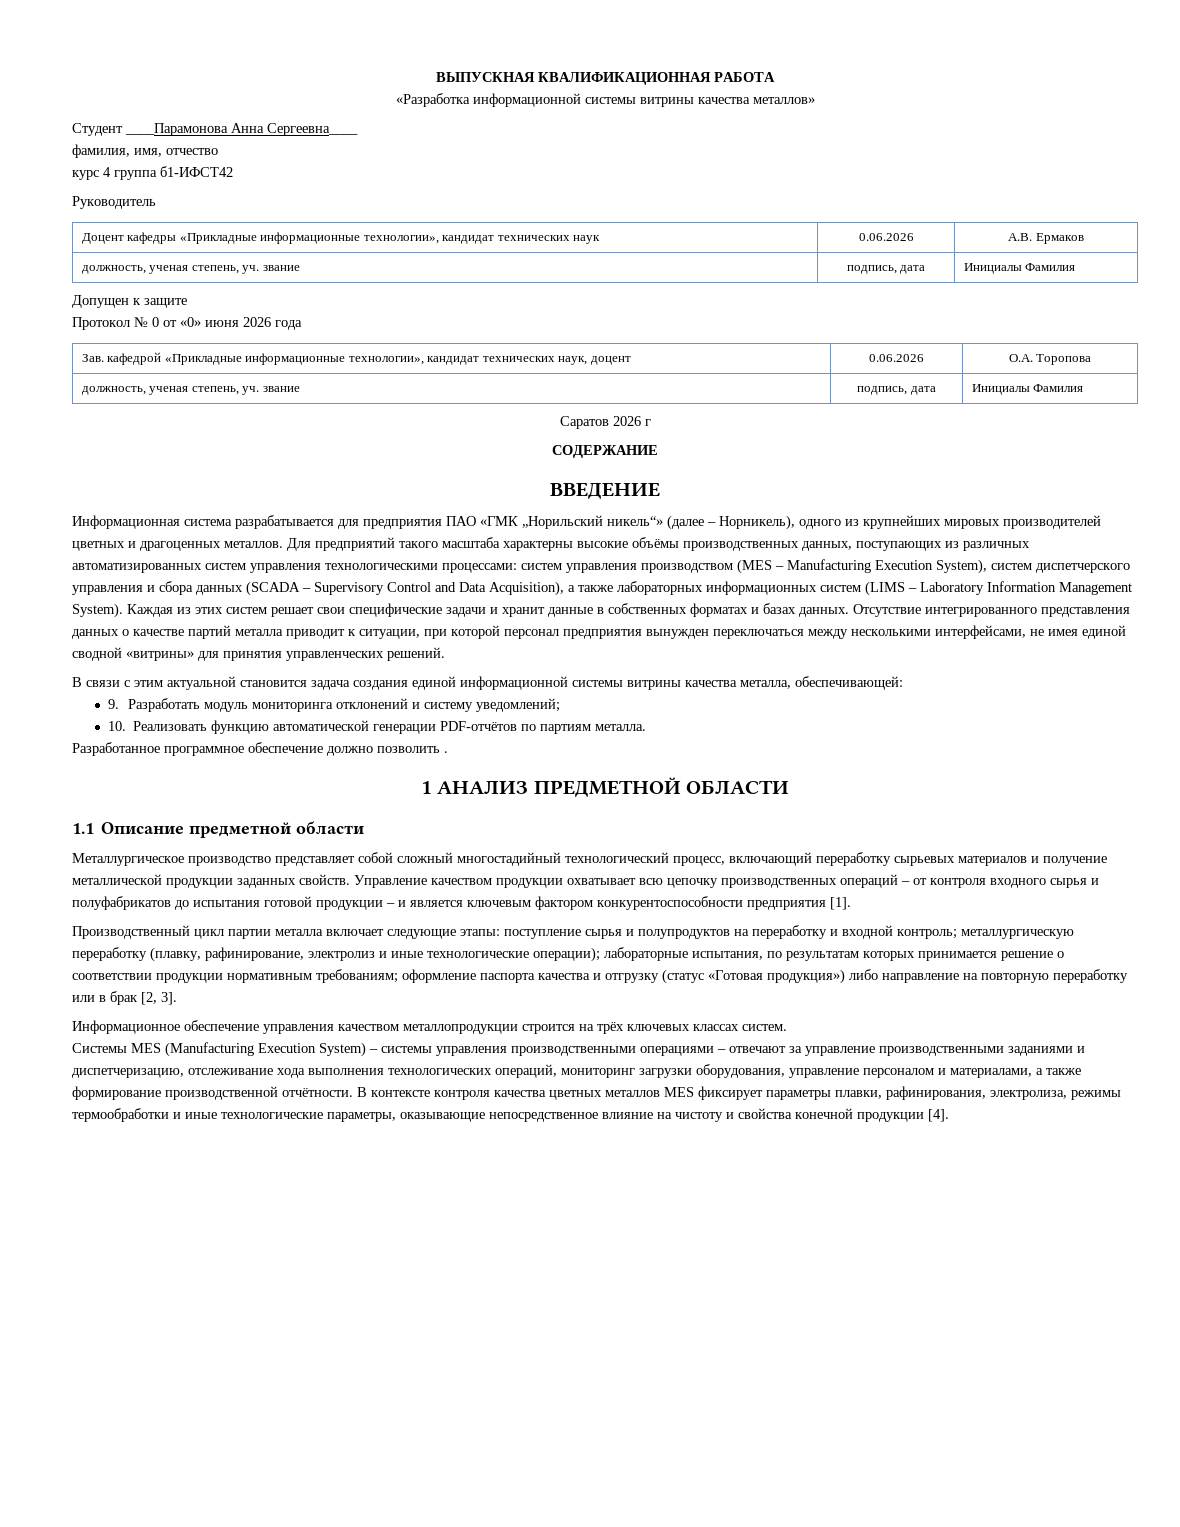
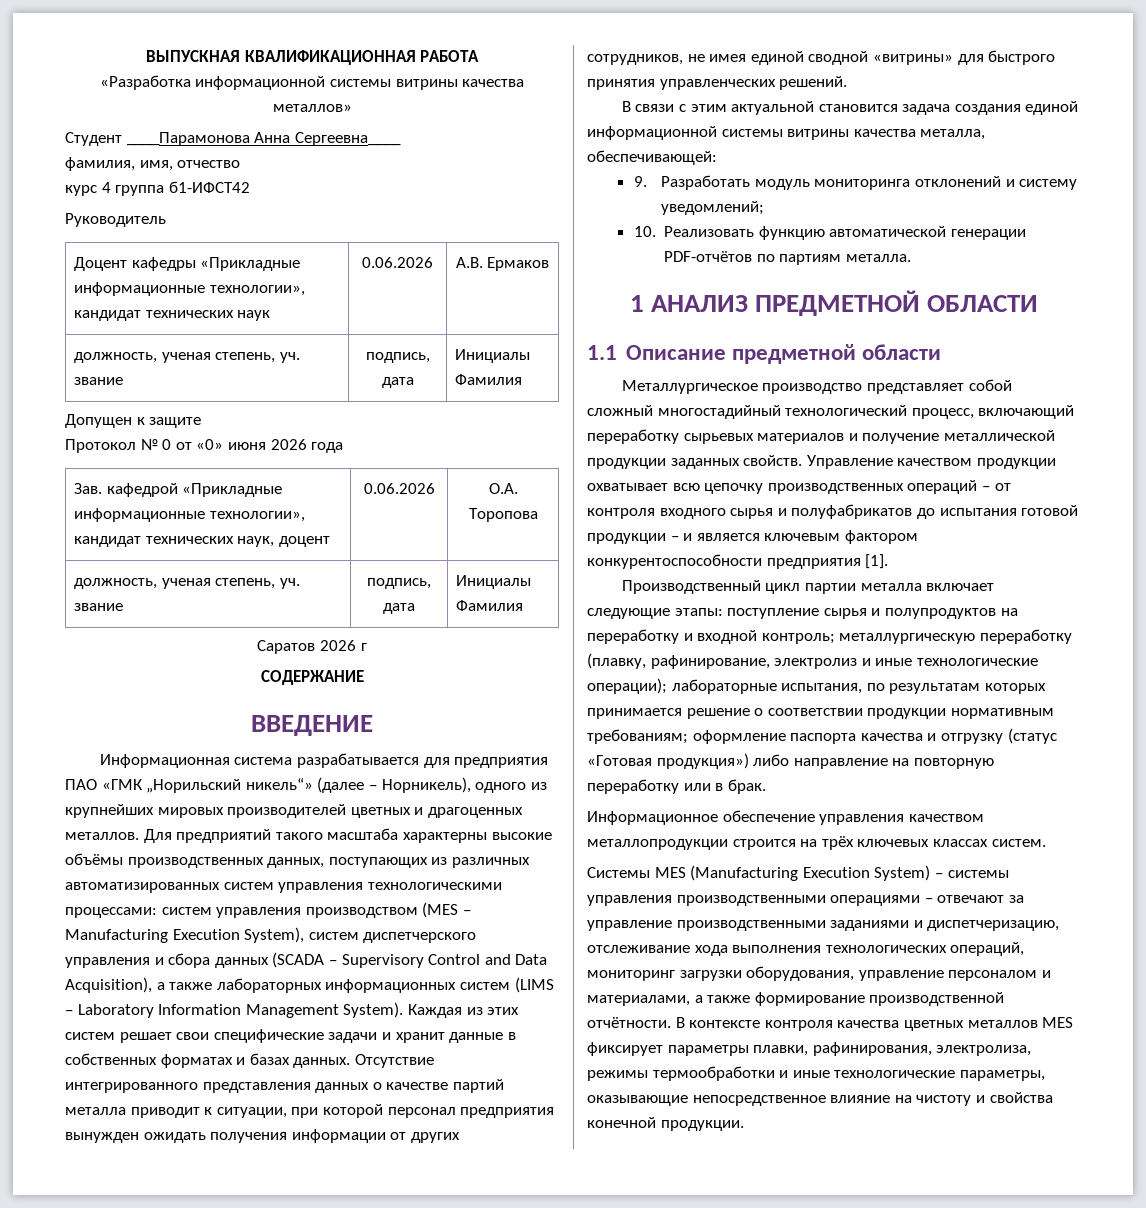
[713,625,1026,639] переключаться между несколькими интерфейсами, -> [143,1129,460,1143] [587,54,683,65] ожидать получения информации от других сотрудников,
(219, 656) none -> [988,50,1056,65] быстрого
[72,742,448,756] // Разработанное программное обеспечение должно позволить . -> (911, 258) none
[110,991,177,1005] брак [2, 3]. -> [727,779,766,794] брак.
[857,1109,949,1122] продукции [4]. -> [660,1120,744,1131] продукции.

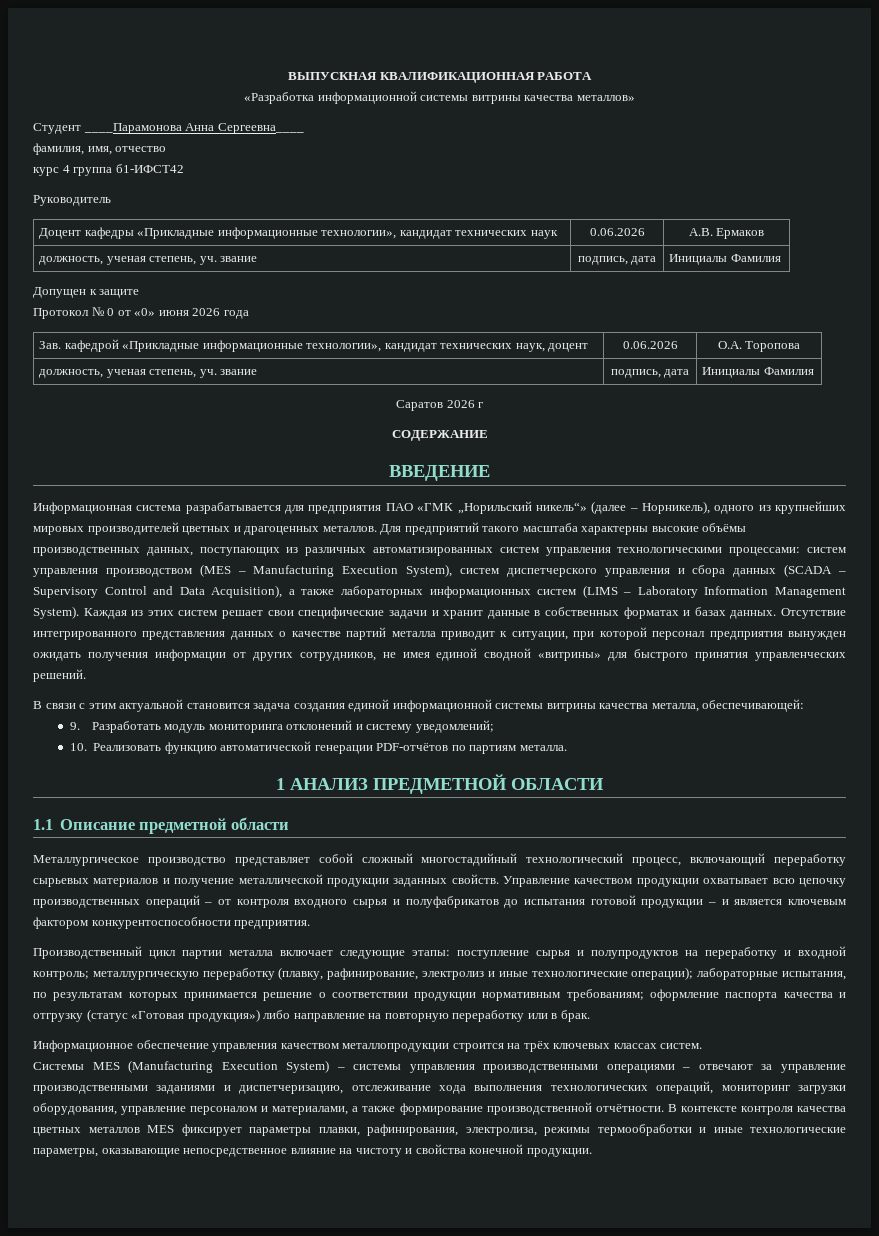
[766,554,889,569] предприятия [1]. -> [234,920,311,929] предприятия.

